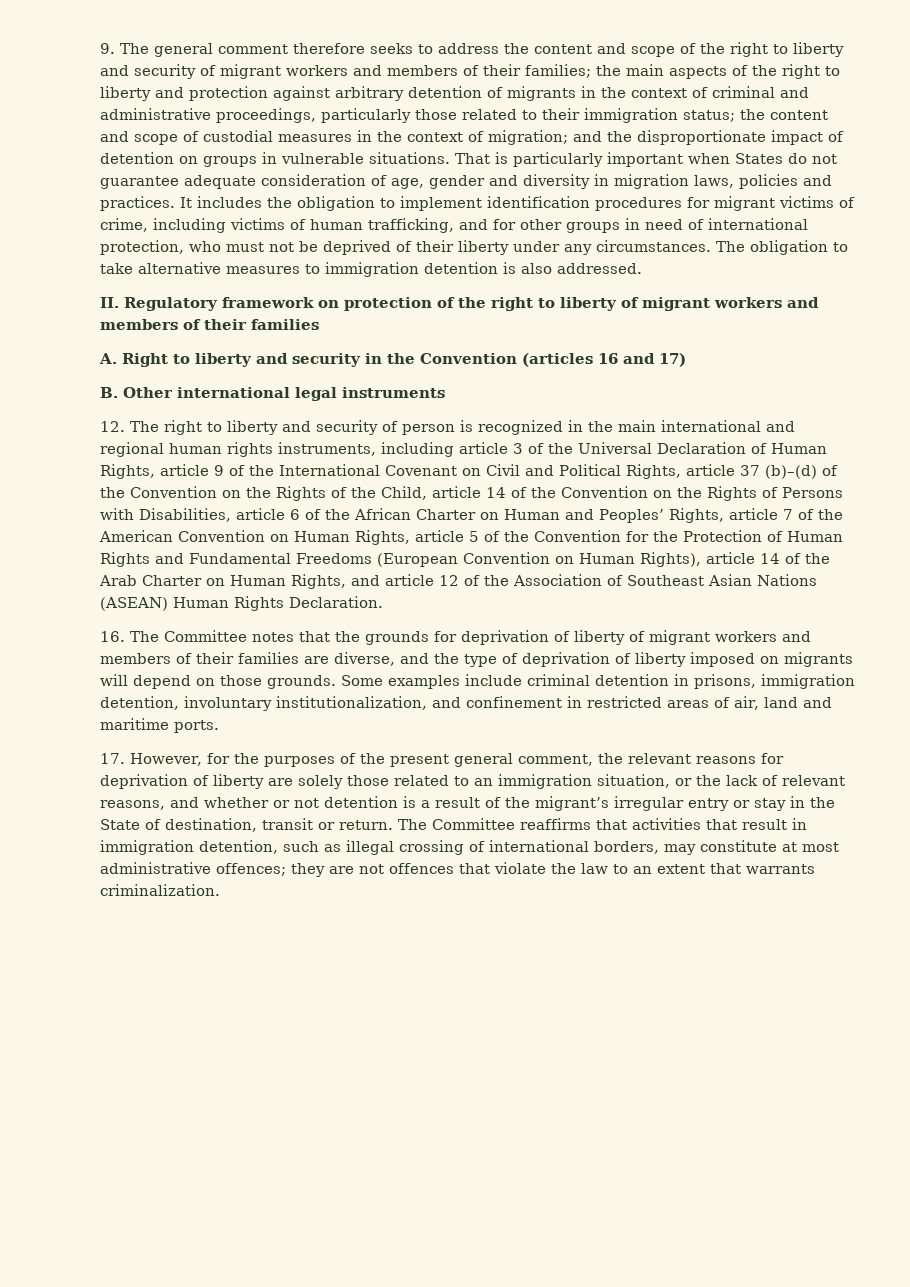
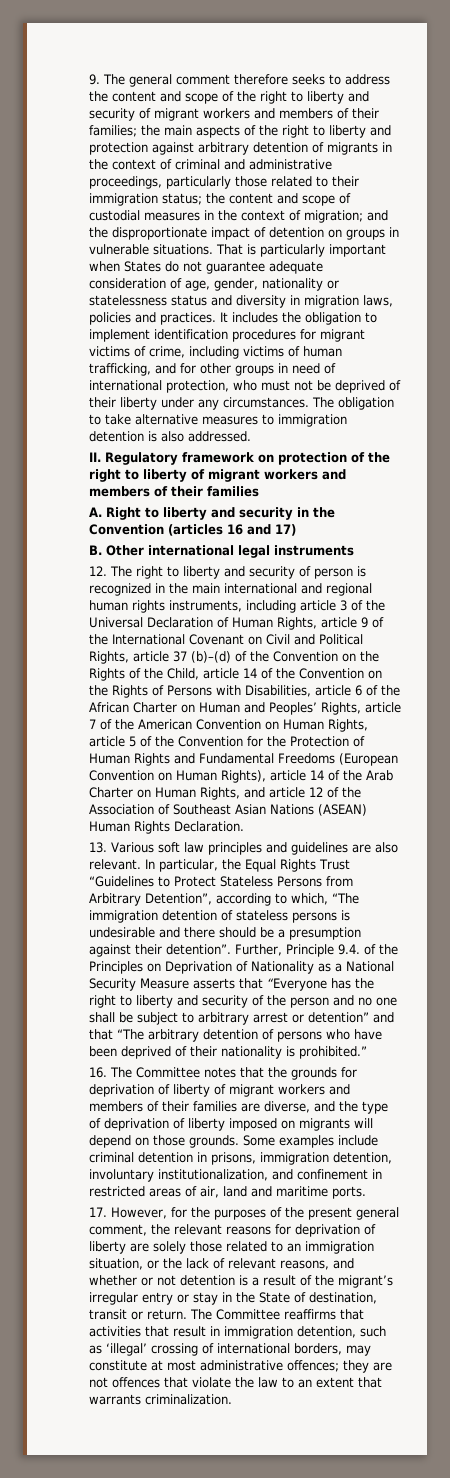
[428,175,485,189] gender -> [214,278,340,291] [89,295,208,306] gender, nationality or statelessness status
(383, 602) none -> [89,842,399,855] [89,859,351,872] [89,876,354,887] [89,893,360,906] [89,910,351,923] [89,927,362,940] [89,944,399,957] [89,961,395,974] [89,978,375,991] [89,995,398,1008] [89,1012,395,1025] [89,1029,383,1042] [89,1046,368,1059] // 13. Various soft law principles and guidelines are also relevant. In particular, the Equal Rights Trust “Guidelines to Protect Stateless Persons from Arbitrary Detention”, according to which, “The immigration detention of stateless persons is undesirable and there should be a presumption against their detention”. Further, Principle 9.4. of the Principles on Deprivation of Nationality as a National Security Measure asserts that “Everyone has the right to liberty and security of the person and no one shall be subject to arbitrary arrest or detention” and that “The arbitrary detention of persons who have been deprived of their nationality is prohibited.”
[345,840,394,855] illegal -> [106,1343,148,1356] ‘illegal’

